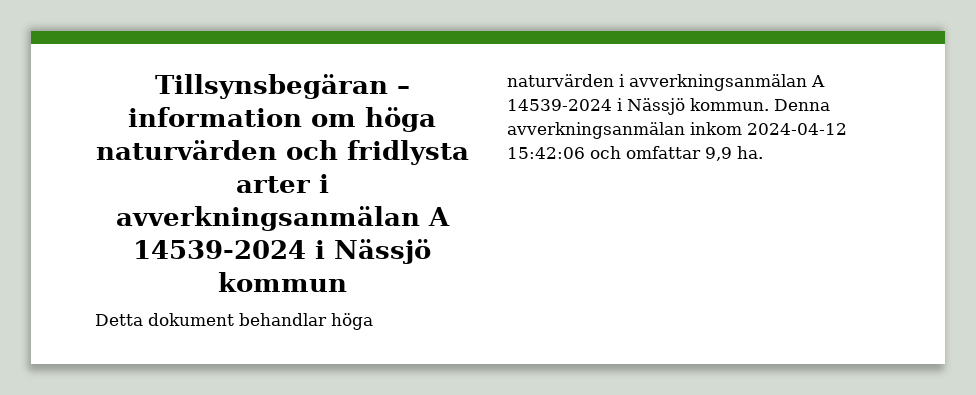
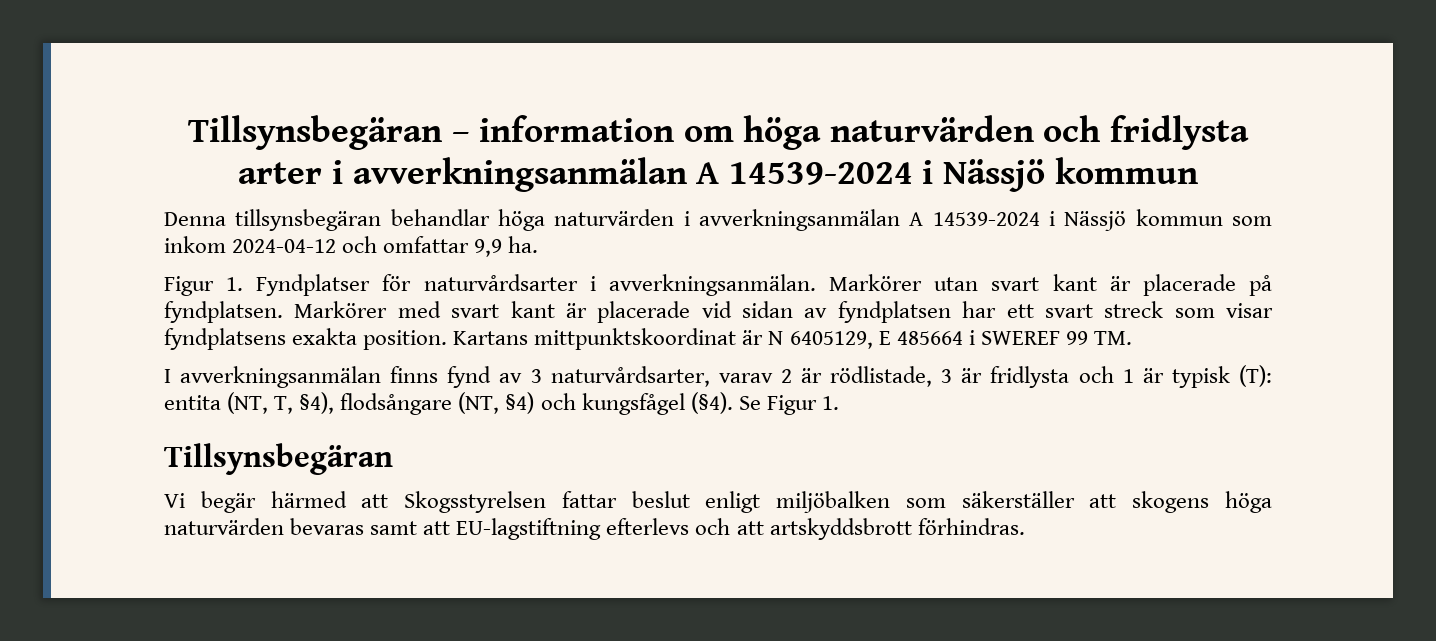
[95,313,234,326] Detta dokument -> [164,209,382,231] Denna tillsynsbegäran
[690,98,830,111] [507,122,685,139] kommun. Denna avverkningsanmälan -> [1135,209,1273,226] kommun som
[507,147,585,159] 15:42:06 -> (337, 246) none
(763, 152) none -> [164,274,1273,296] [164,301,1273,323] [164,328,1132,350] [164,365,1272,388] [164,392,839,415] [164,443,393,475] [164,491,1272,513] [164,518,1025,540] // Figur 1. Fyndplatser för naturvårdsarter i avverkningsanmälan. Markörer utan svart kant är placerade på fyndplatsen. Markörer med svart kant är placerade vid sidan av fyndplatsen har ett svart streck som visar fyndplatsens exakta position. Kartans mittpunktskoordinat är N 6405129, E 485664 i SWEREF 99 TM. // I avverkningsanmälan finns fynd av 3 naturvårdsarter, varav 2 är rödlistade, 3 är fridlysta och 1 är typisk (T): entita (NT, T, §4), flodsångare (NT, §4) och kungsfågel (§4). Se Figur 1. // Tillsynsbegäran // Vi begär härmed att Skogsstyrelsen fattar beslut enligt miljöbalken som säkerställer att skogens höga naturvärden bevaras samt att EU-lagstiftning efterlevs och att artskyddsbrott förhindras.

